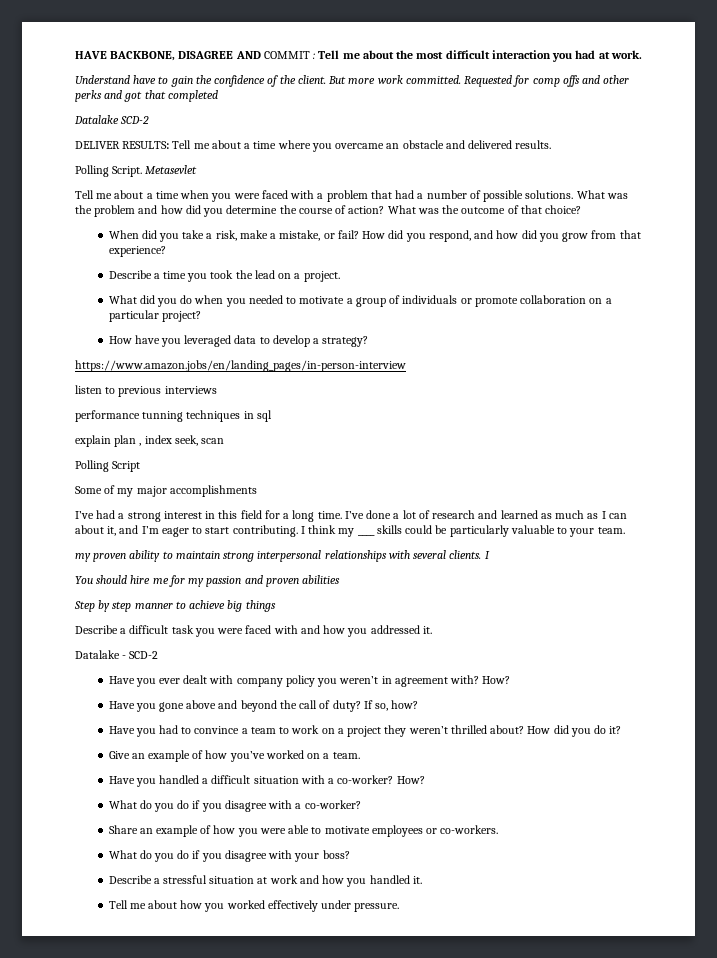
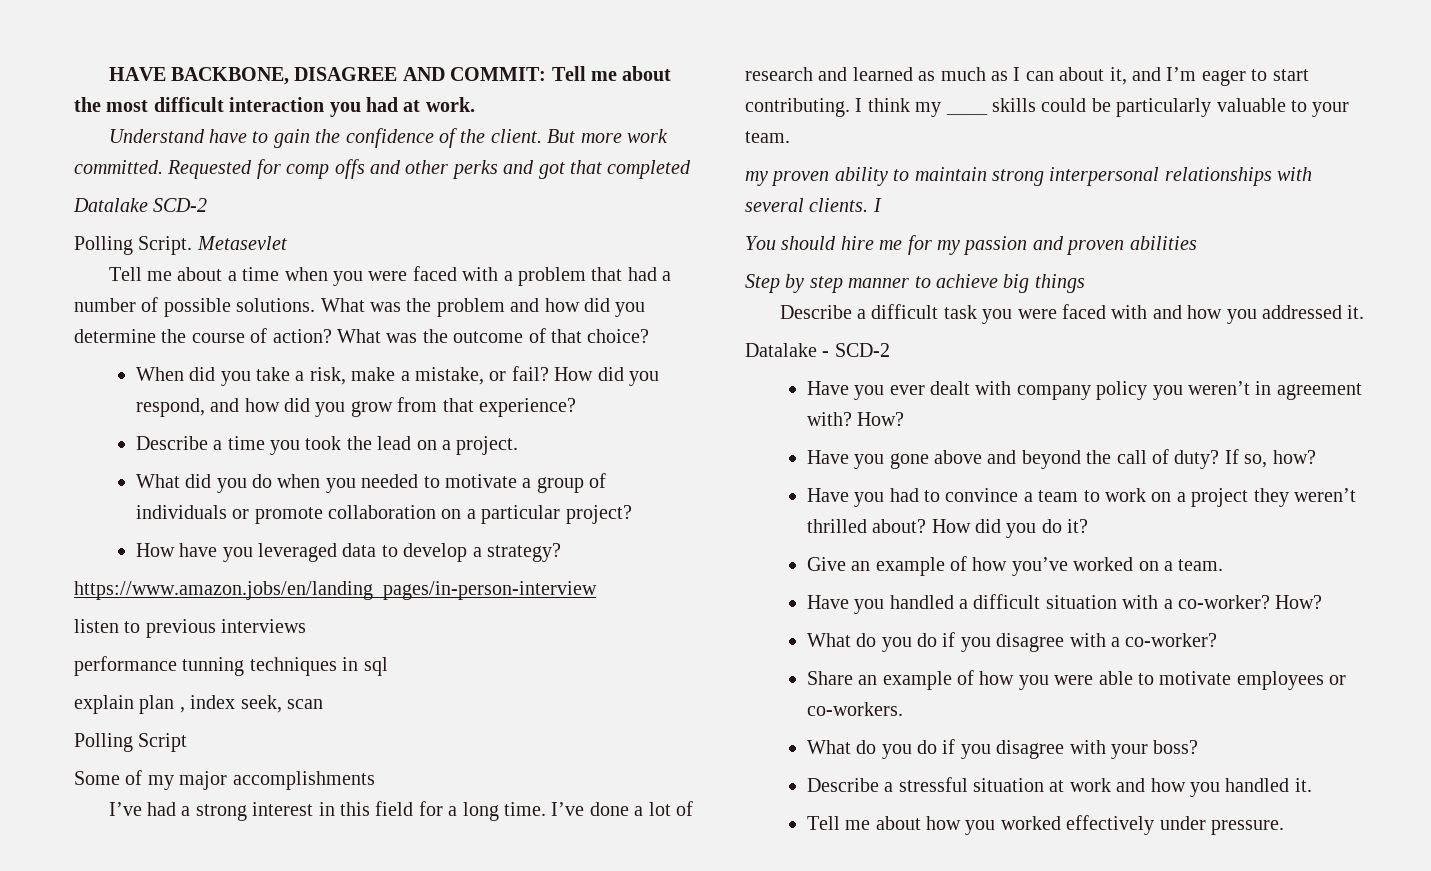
[263,51,316,59] COMMIT : -> [450,67,547,81] COMMIT:
[75,140,552,152] // DELIVER RESULTS: Tell me about a time where you overcame an obstacle and delivered results. -> (208, 205) none

